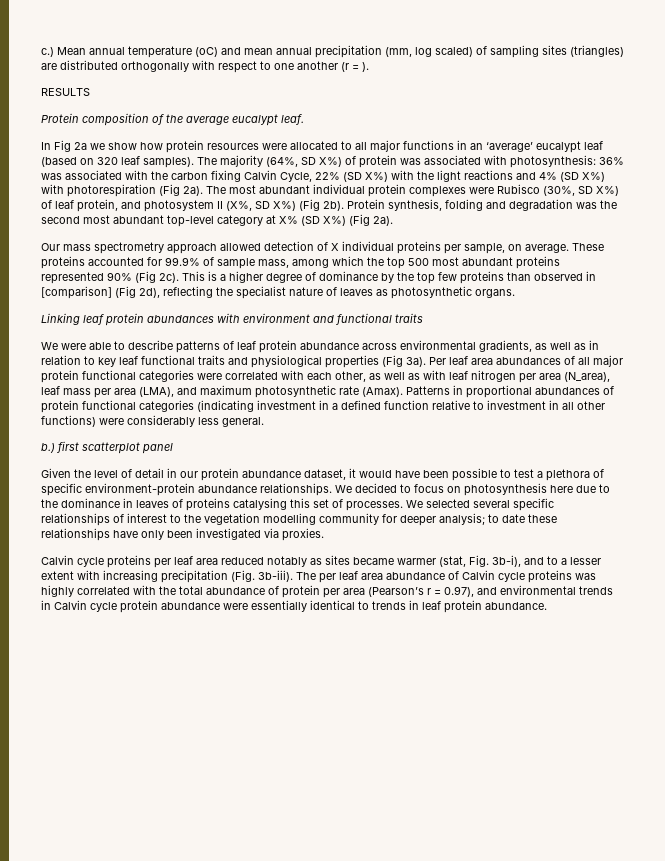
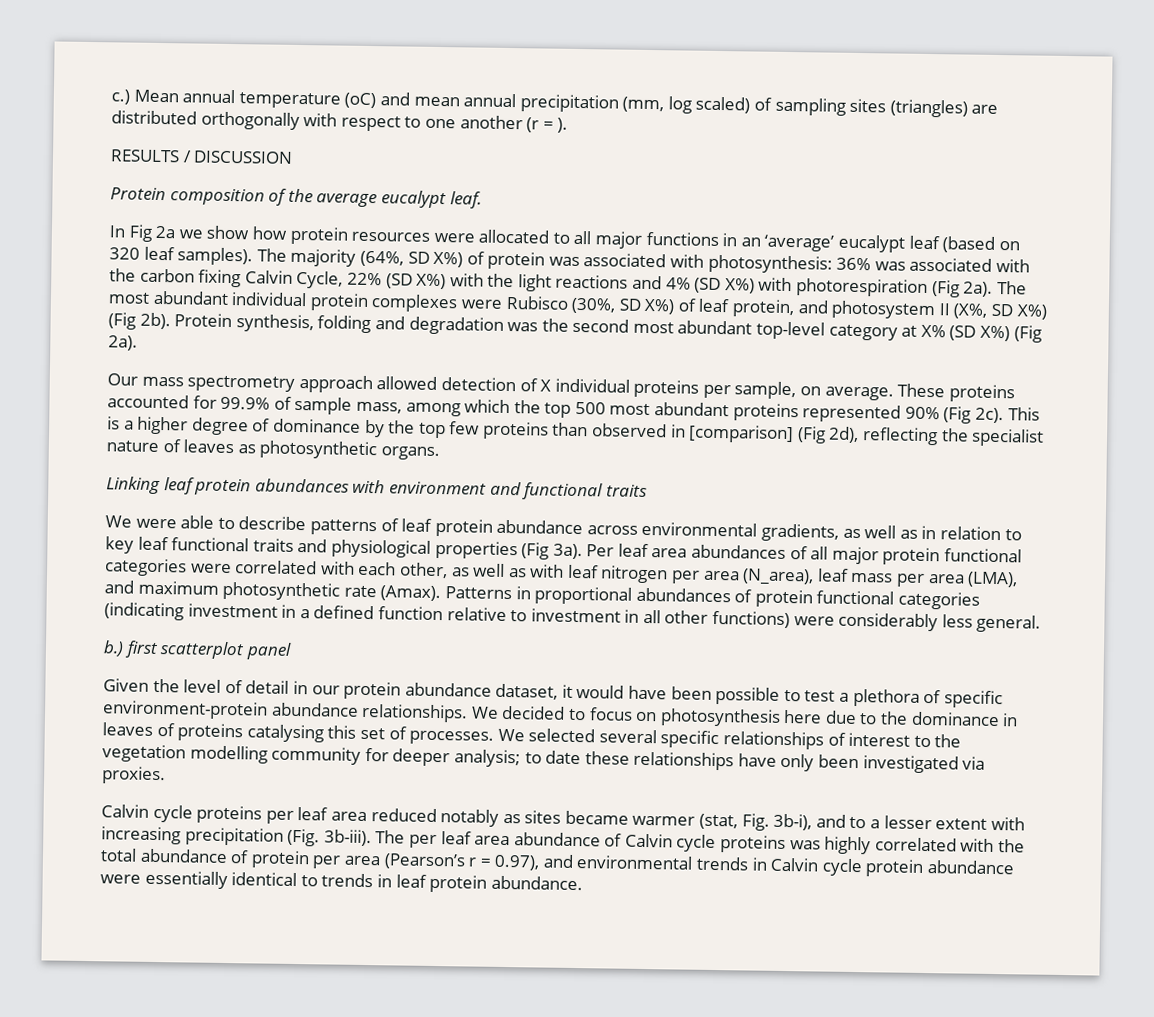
(90, 92) none -> [182,150,294,164] / DISCUSSION

